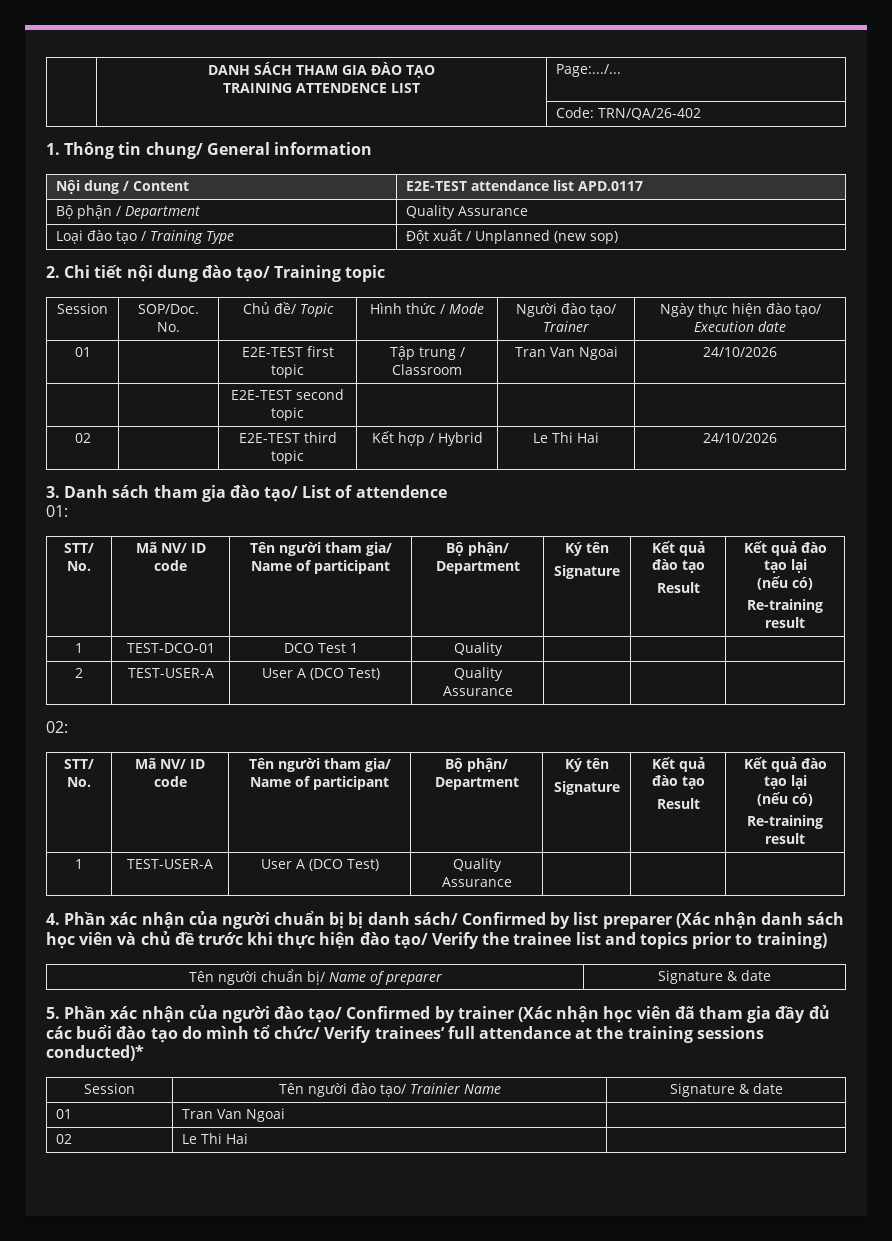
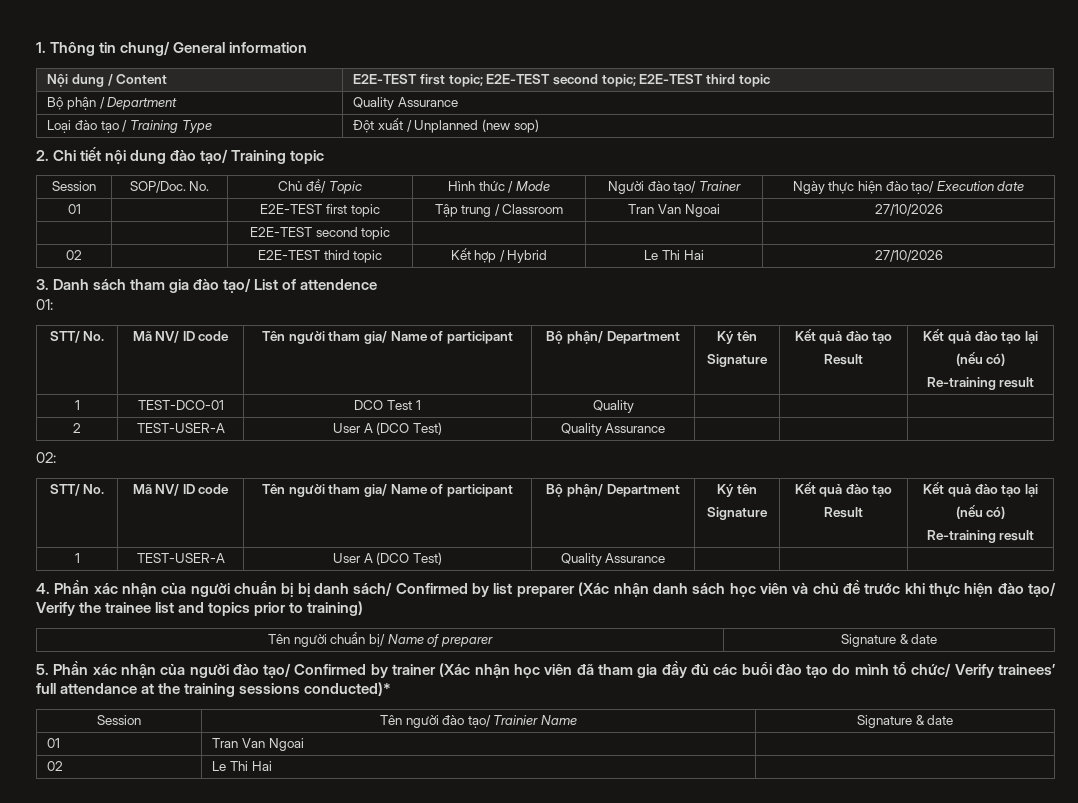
[208,62,436,79] [223,83,420,93] [556,64,622,77] [556,107,702,120] | DANH SÁCH THAM GIA ĐÀO TẠO // TRAINING ATTENDENCE LIST | Page:.../... // | | Code: TRN/QA/26-402 // -> (36, 47) none
[471,180,644,191] attendance list APD.0117 -> [420,74,770,87] first topic; E2E-TEST second topic; E2E-TEST third topic
[703,347,777,357] 24/10/2026 -> [874,204,943,216] 27/10/2026
[703,433,777,443] 24/10/2026 -> [874,250,943,262] 27/10/2026

